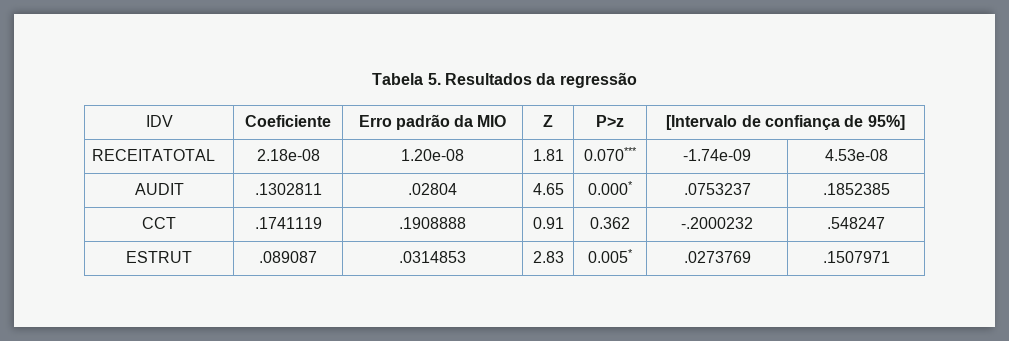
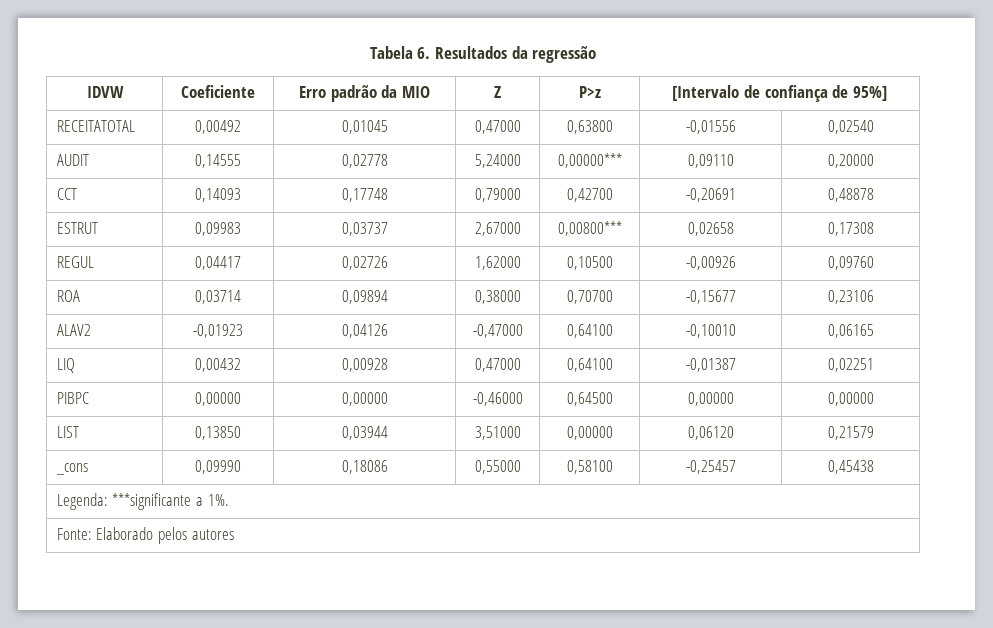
[427,73,441,85] 5. -> [417,47,431,59] 6.
[145,115,173,127] IDV -> [86,86,124,98] IDVW
[256,149,320,161] [401,149,464,161] [532,149,564,161] [584,147,637,161] [683,149,751,161] [824,149,888,161] [134,183,184,195] [254,183,322,195] [408,183,457,195] [532,183,564,195] [588,181,633,195] [683,183,751,195] [822,183,890,195] [142,217,176,229] [254,217,322,229] [399,217,466,229] [532,217,564,229] [590,217,630,229] [681,217,753,229] [827,217,885,229] [126,251,192,263] [259,251,317,263] [399,251,466,263] [532,251,564,263] [588,249,633,263] [683,251,751,263] [822,251,890,263] 2.18e-08 | 1.20e-08 | 1.81 | 0.070*** | -1.74e-09 | 4.53e-08 // AUDIT | .1302811 | .02804 | 4.65 | 0.000* | .0753237 | .1852385 // CCT | .1741119 | .1908888 | 0.91 | 0.362 | -.2000232 | .548247 // ESTRUT | .089087 | .0314853 | 2.83 | 0.005* | .0273769 | .1507971 -> [195,120,241,134] [341,120,388,134] [474,120,521,134] [566,120,613,134] [685,120,736,134] [827,120,874,134] [56,154,89,166] [195,154,241,168] [341,154,388,168] [474,154,521,168] [557,153,622,168] [687,154,734,168] [827,154,874,168] [56,188,77,200] [195,188,241,202] [341,188,388,202] [474,188,521,202] [566,188,613,202] [685,188,736,202] [827,188,874,202] [56,222,98,234] [195,222,241,236] [341,222,388,236] [474,222,521,236] [557,221,622,236] [687,222,734,236] [827,222,874,236] [56,256,94,268] [195,256,241,270] [341,256,388,270] [474,256,521,270] [566,256,613,270] [685,256,736,270] [827,256,874,270] [56,290,80,302] [195,290,241,304] [341,290,388,304] [474,290,521,304] [566,290,613,304] [685,290,736,304] [827,290,874,304] [56,324,91,336] [193,324,243,338] [341,324,388,338] [472,324,523,338] [566,324,613,338] [685,324,736,338] [827,324,874,338] [56,358,75,373] [195,358,241,372] [341,358,388,372] [474,358,521,372] [566,358,613,372] [685,358,736,372] [827,358,874,372] [56,392,89,404] [195,392,241,406] [341,392,388,406] [472,392,523,406] [566,392,613,406] [687,392,734,406] [827,392,874,406] [56,426,79,438] [195,426,241,440] [341,426,388,440] [474,426,521,440] [566,426,613,440] [687,426,734,440] [827,426,874,440] [55,463,88,475] [195,460,241,474] [341,460,388,474] [474,460,521,474] [566,460,613,474] [685,460,736,474] [827,460,874,474] [56,493,229,510] [56,527,234,544] 0,00492 | 0,01045 | 0,47000 | 0,63800 | -0,01556 | 0,02540 // AUDIT | 0,14555 | 0,02778 | 5,24000 | 0,00000*** | 0,09110 | 0,20000 // CCT | 0,14093 | 0,17748 | 0,79000 | 0,42700 | -0,20691 | 0,48878 // ESTRUT | 0,09983 | 0,03737 | 2,67000 | 0,00800*** | 0,02658 | 0,17308 // REGUL | 0,04417 | 0,02726 | 1,62000 | 0,10500 | -0,00926 | 0,09760 // ROA | 0,03714 | 0,09894 | 0,38000 | 0,70700 | -0,15677 | 0,23106 // ALAV2 | -0,01923 | 0,04126 | -0,47000 | 0,64100 | -0,10010 | 0,06165 // LIQ | 0,00432 | 0,00928 | 0,47000 | 0,64100 | -0,01387 | 0,02251 // PIBPC | 0,00000 | 0,00000 | -0,46000 | 0,64500 | 0,00000 | 0,00000 // LIST | 0,13850 | 0,03944 | 3,51000 | 0,00000 | 0,06120 | 0,21579 // _cons | 0,09990 | 0,18086 | 0,55000 | 0,58100 | -0,25457 | 0,45438 // Legenda: ***significante a 1%. // Fonte: Elaborado pelos autores

